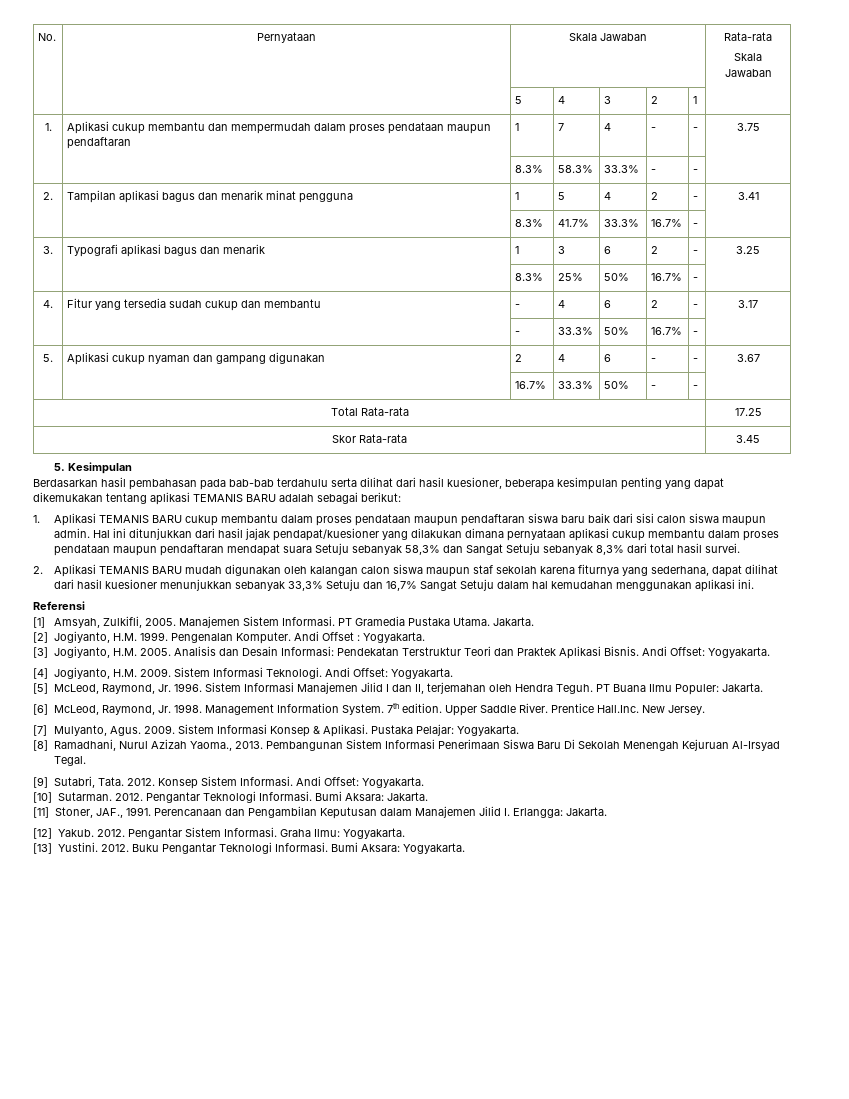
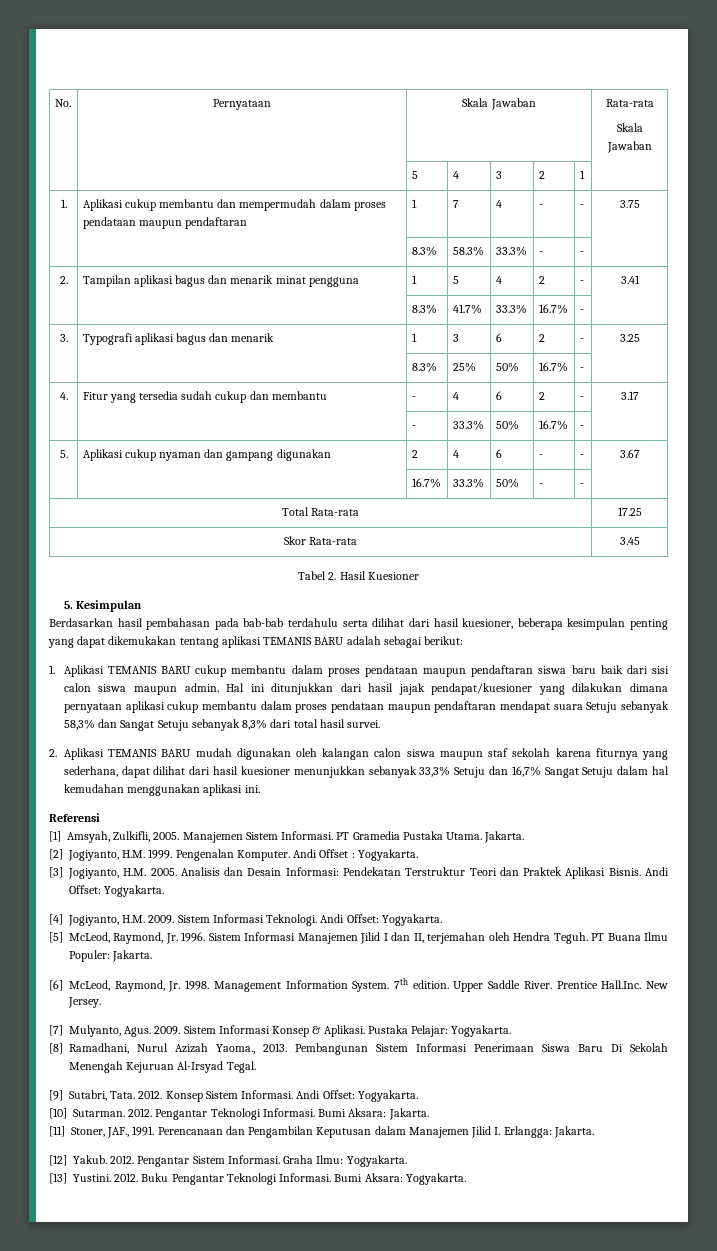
(760, 439) none -> [298,571,419,580] // Tabel 2. Hasil Kuesioner

